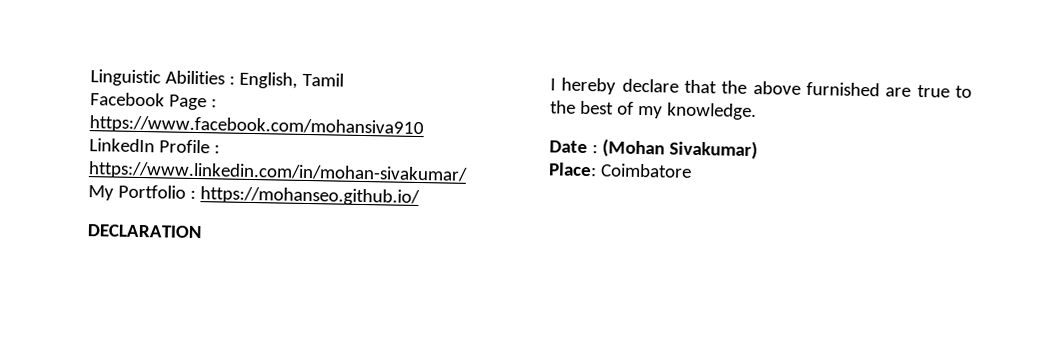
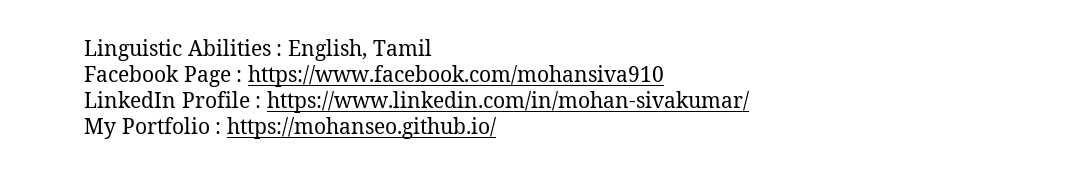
[87,224,203,239] [550,77,972,98] [550,100,757,121] [549,138,758,160] [548,162,692,178] // DECLARATION // I hereby declare that the above furnished are true to the best of my knowledge. // Date : (Mohan Sivakumar) // Place: Coimbatore -> (498, 128) none

